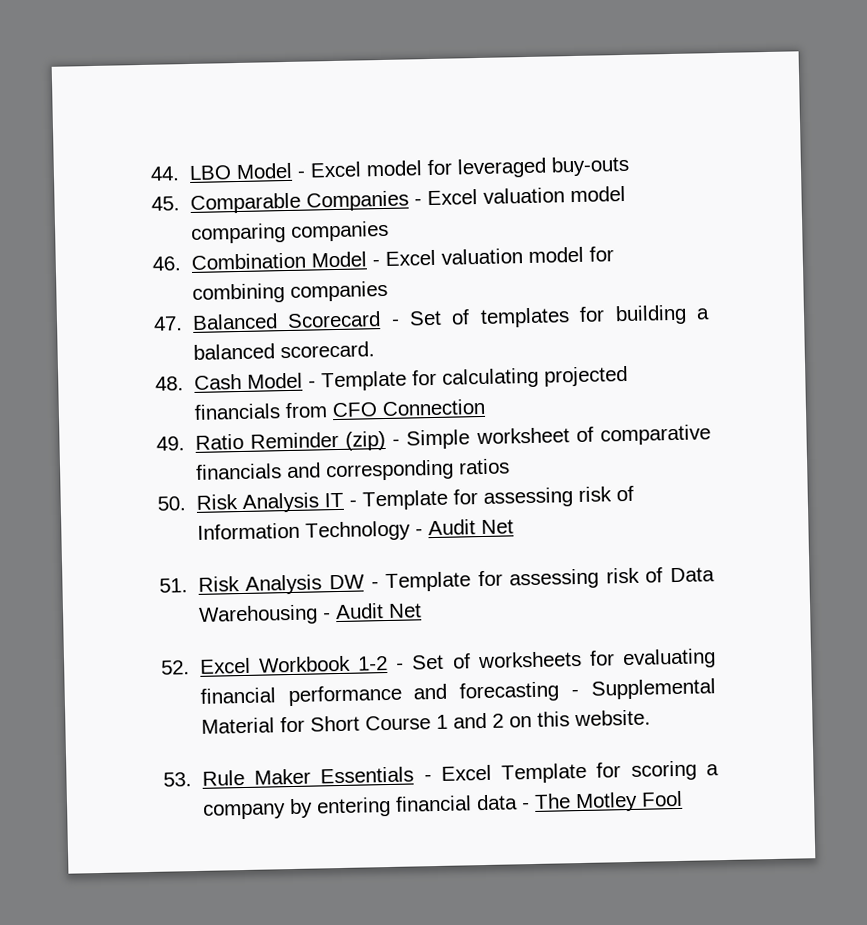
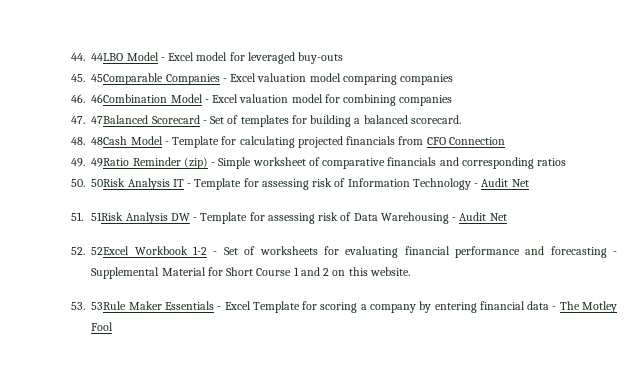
[188,165,232,181] LBO -> [91,53,124,61] 44LBO
[189,192,301,215] Comparable -> [91,73,164,85] 45Comparable
[190,252,306,270] Combination -> [91,94,168,103] 46Combination
[191,313,278,330] Balanced -> [91,115,149,124] 47Balanced
[193,373,242,390] Cash -> [91,136,128,145] 48Cash
[194,433,244,450] Ratio -> [91,158,130,167] 49Ratio
[195,494,238,510] Risk -> [91,178,126,187] 50Risk
[197,576,240,592] Risk -> [91,212,124,221] 51Risk
[199,657,251,674] Excel -> [91,246,130,255] 52Excel
[201,769,245,786] Rule -> [91,301,127,310] 53Rule

